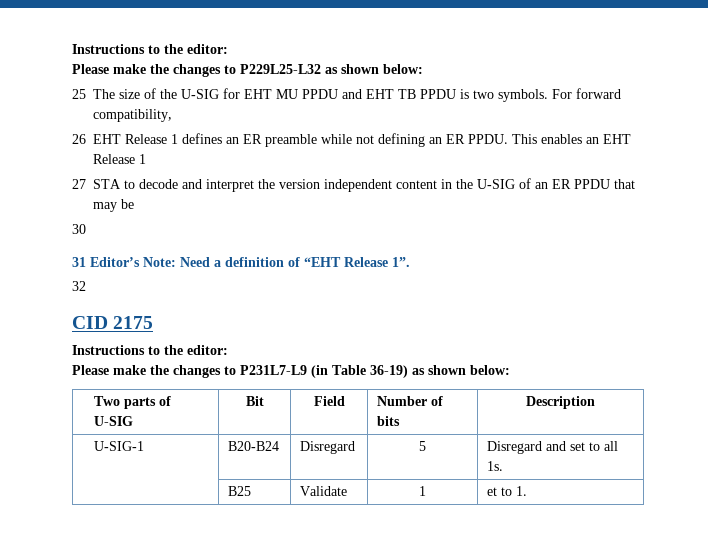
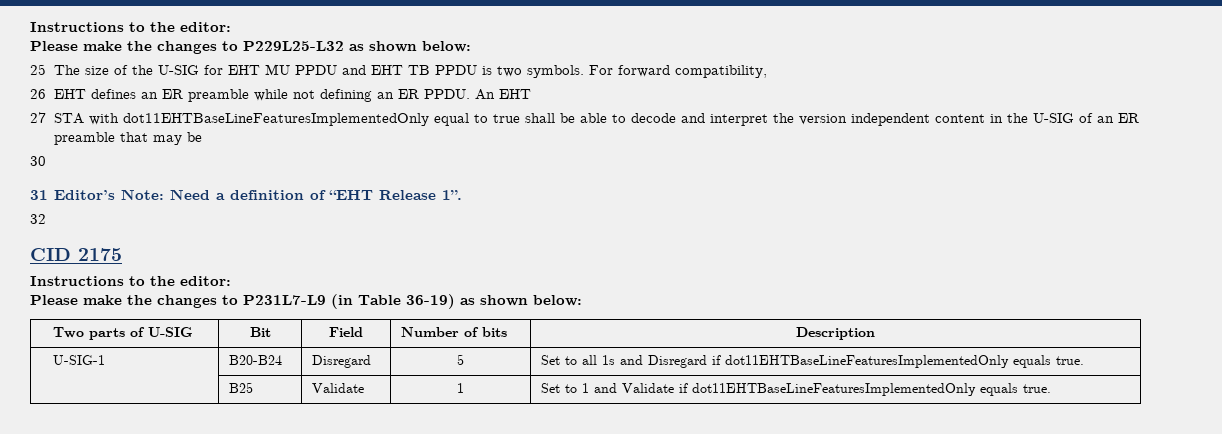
[125,134,178,144] Release 1 -> (86, 94) none
[512,134,631,144] [93,154,146,164] This enables an EHT Release 1 -> [474,89,531,100] An EHT
(121, 184) none -> [88,113,607,126] with dot11EHTBaseLineFeaturesImplementedOnly equal to true shall be able
[574,179,610,189] PPDU -> [53,132,115,145] preamble
[487,441,619,454] [487,461,504,471] [228,486,252,496] [300,486,348,496] [419,486,426,496] [487,486,528,496] Disregard and set to all 1s. // | B25 | Validate | 1 | et to 1. -> [541,355,1085,368] [229,382,254,393] [312,383,365,393] [457,383,464,393] [541,383,1052,396] Set to all 1s and Disregard if dot11EHTBaseLineFeaturesImplementedOnly equals true. // | B25 | Validate | 1 | Set to 1 and Validate if dot11EHTBaseLineFeaturesImplementedOnly equals true.

